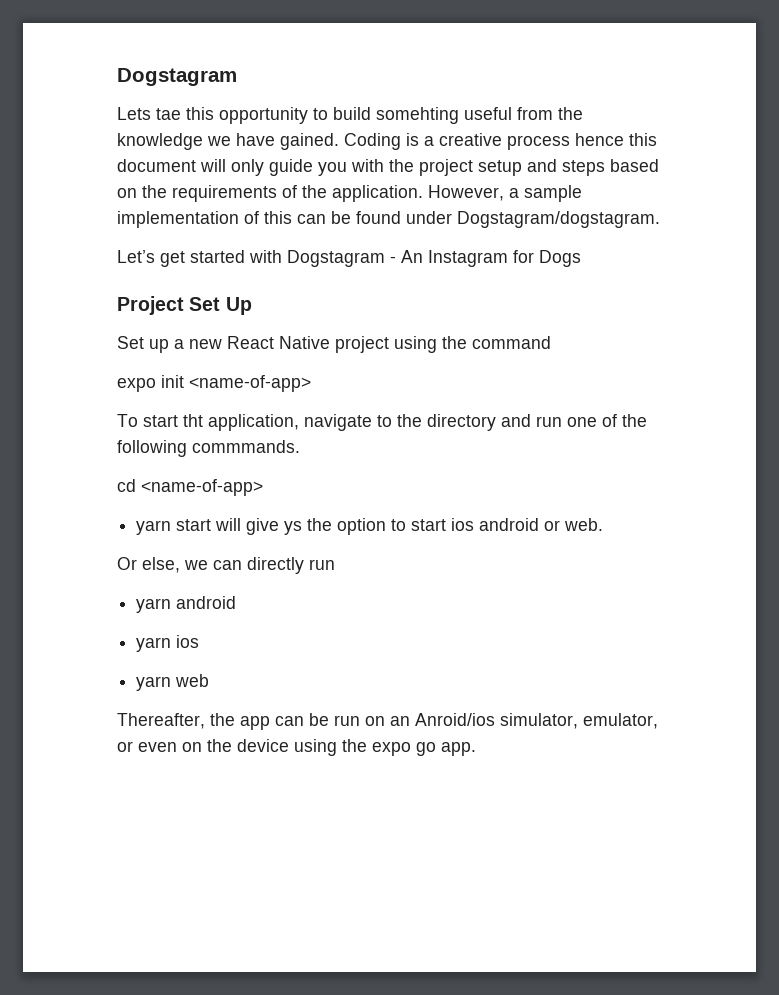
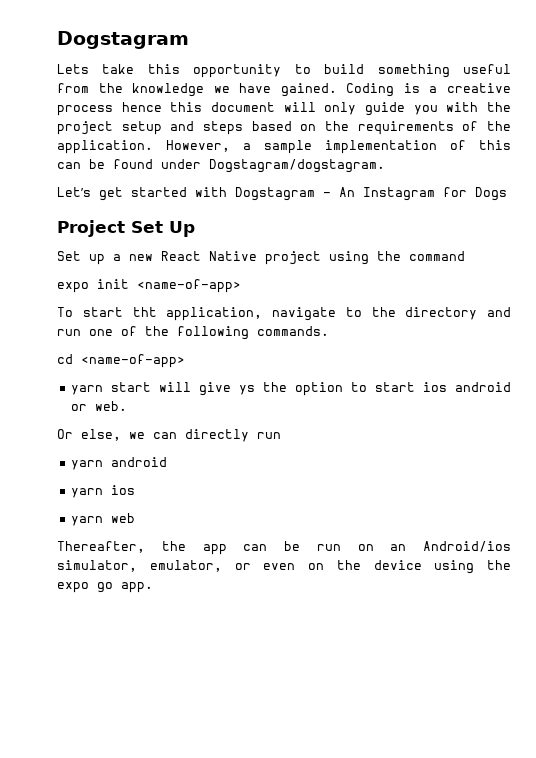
[156,108,181,120] tae -> [102,64,135,74] take
[376,107,459,124] somehting -> [377,64,450,78] something
[192,440,300,453] commmands. -> [257,326,329,336] commands.
[415,713,495,726] Anroid/ios -> [423,541,511,552] Android/ios

